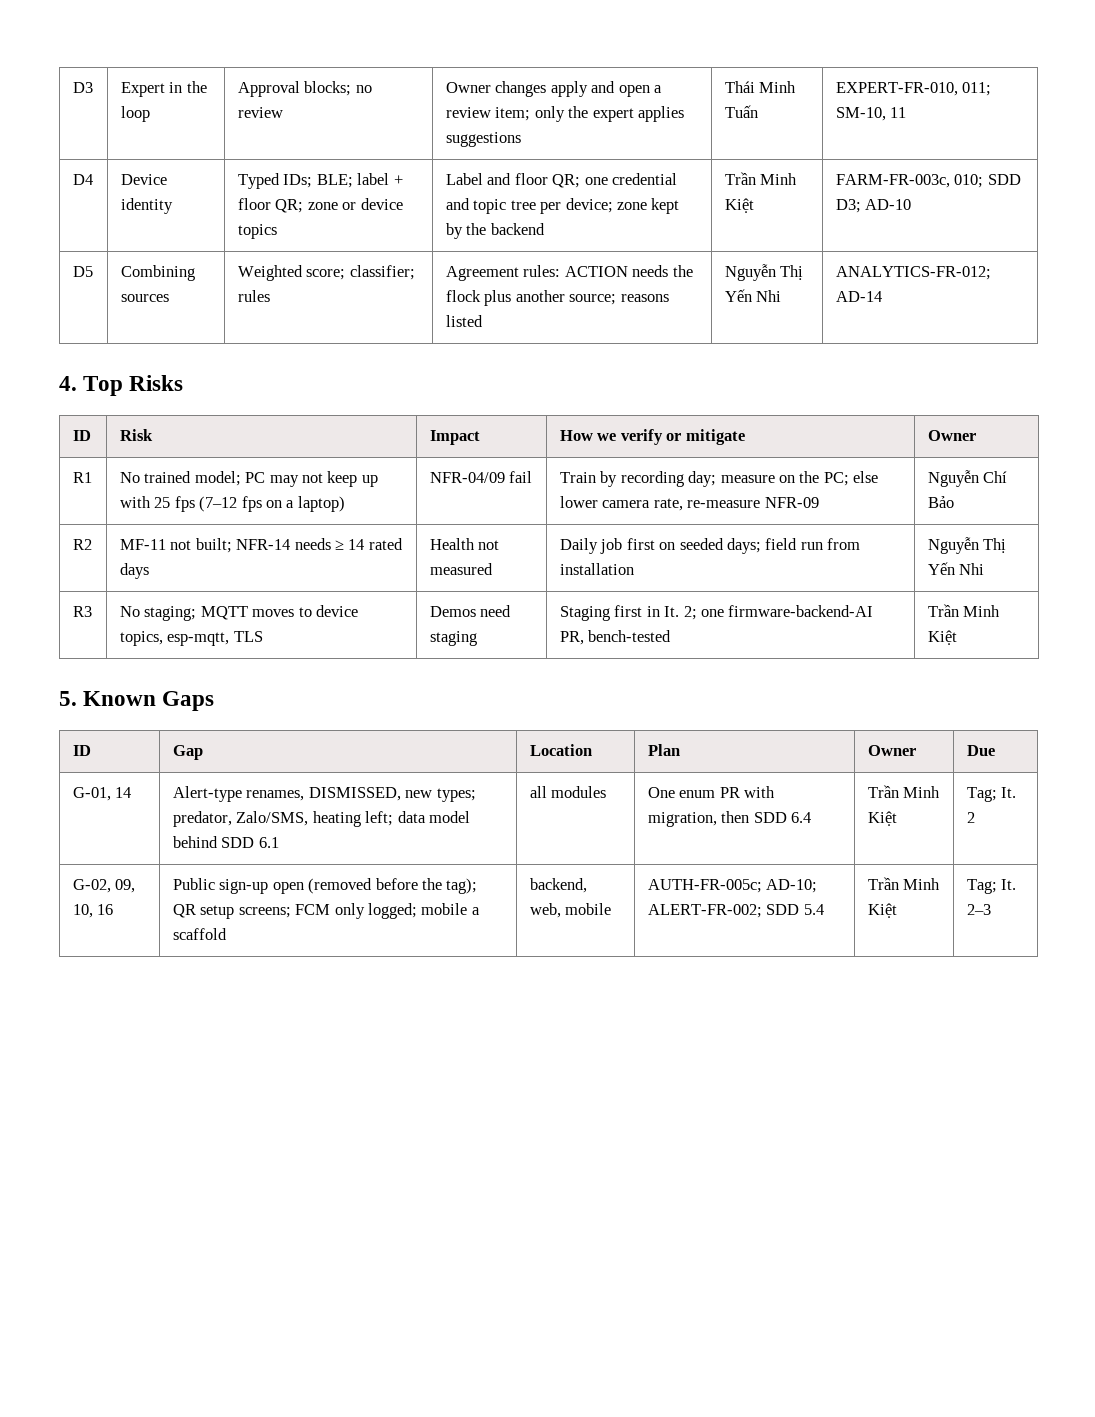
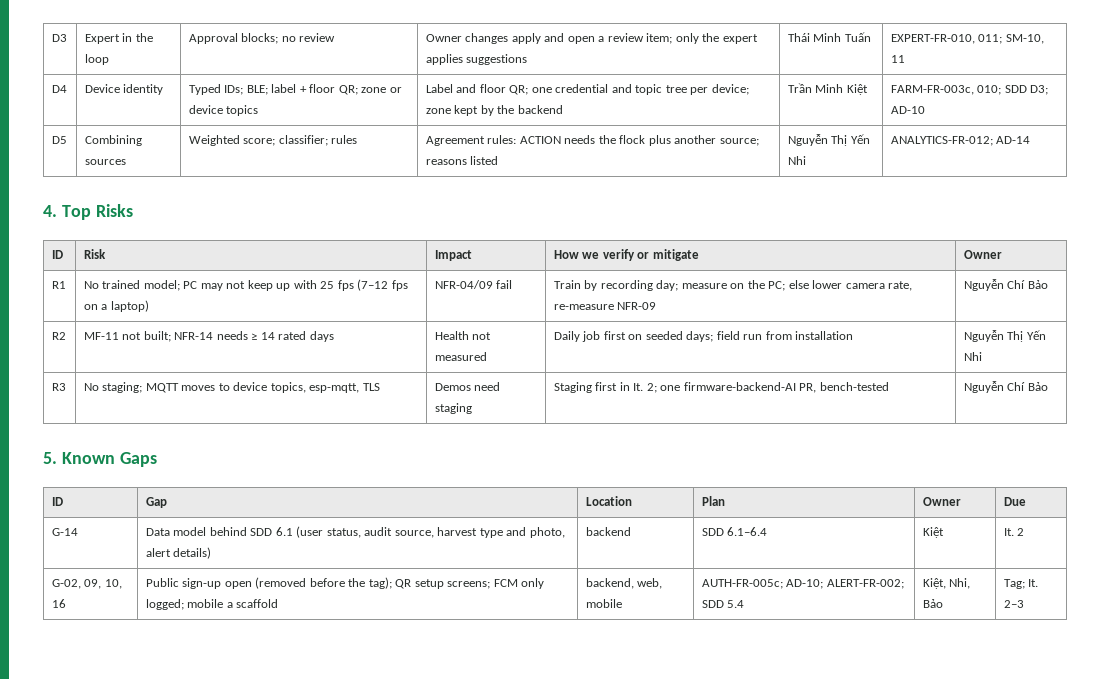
[927,604,1001,617] [927,630,957,645] Trần Minh Kiệt -> [963,381,1048,393] Nguyễn Chí Bảo
[72,787,132,801] [172,786,476,802] [172,811,471,827] [172,836,279,848] [529,786,607,798] [647,786,776,798] [647,811,812,827] [867,785,941,798] [867,811,897,826] [966,787,997,802] G-01, 14 | Alert-type renames, DISMISSED, new types; predator, Zalo/SMS, heating left; data model behind SDD 6.1 | all modules | One enum PR with migration, then SDD 6.4 | Trần Minh Kiệt | Tag; -> [51,528,78,536] [145,526,565,538] [145,547,212,559] [585,527,631,536] [701,527,768,536] [922,527,944,538] G-14 | Data model behind SDD 6.1 (user status, audit source, harvest type and photo, alert details) | backend | SDD 6.1–6.4 | Kiệt |
[867,877,941,890] [867,903,897,918] Trần Minh Kiệt -> [922,578,971,589] [922,599,943,608] Kiệt, Nhi, Bảo

